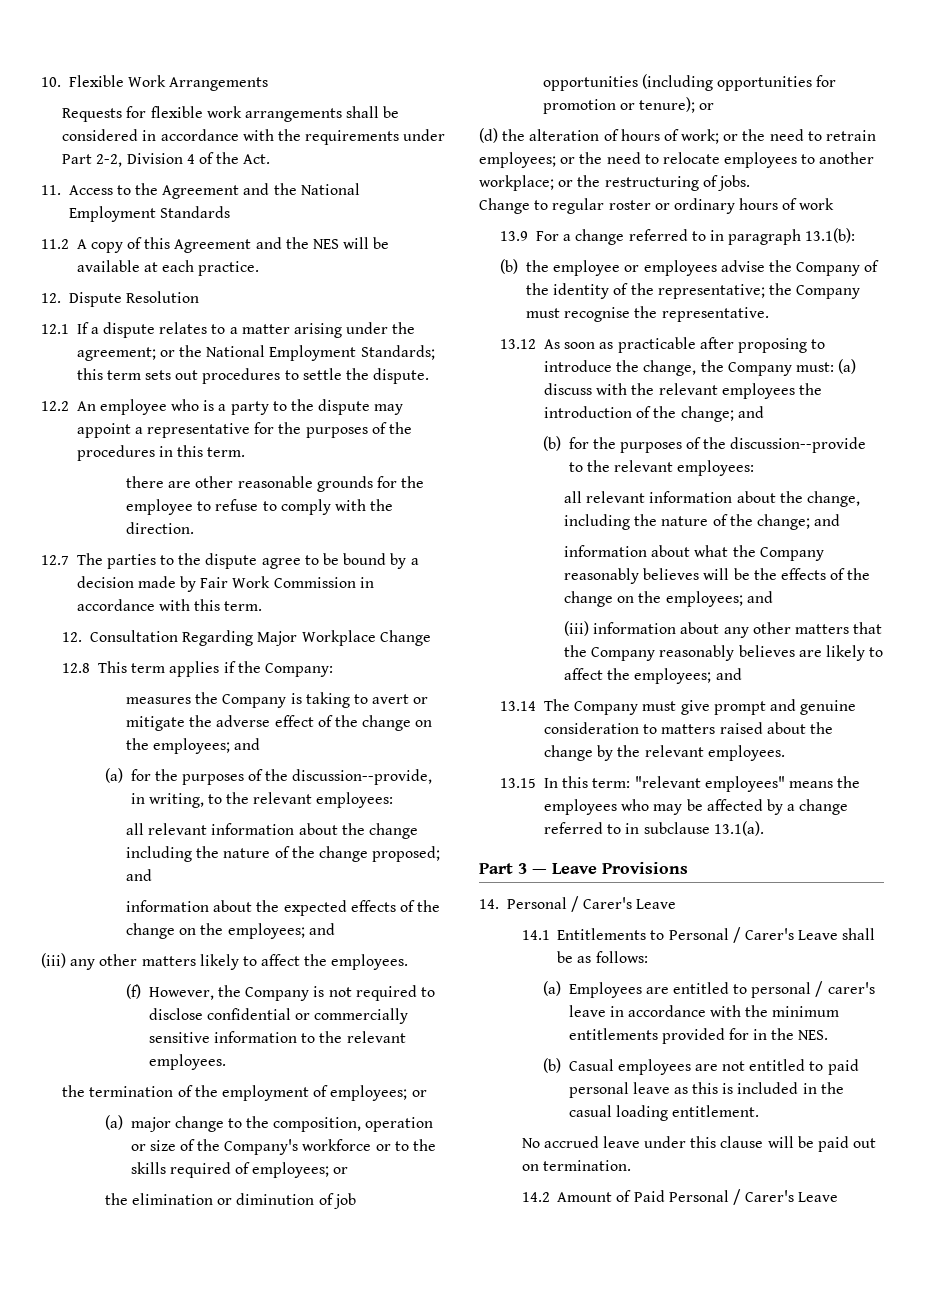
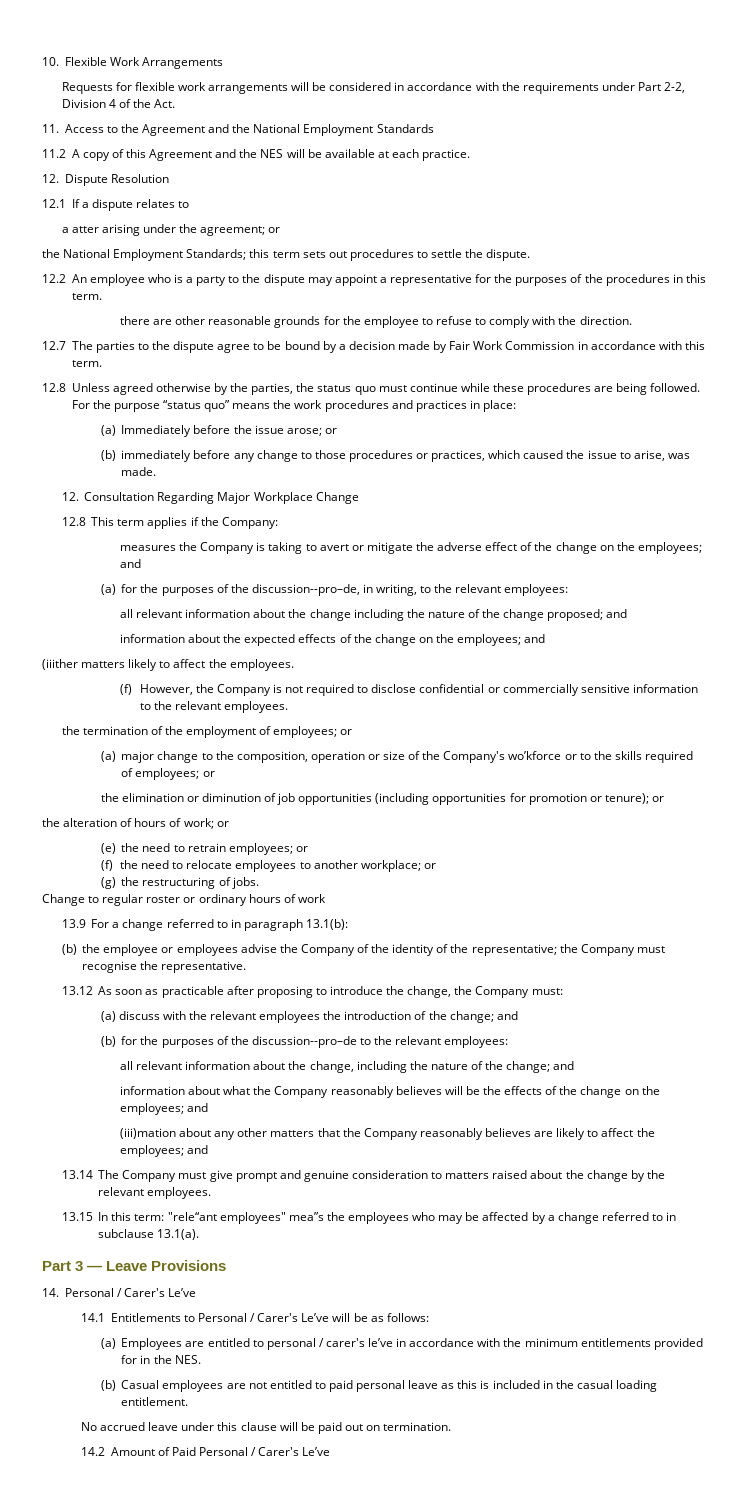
[346,106,380,118] shall -> [291,82,310,91] will
[229,324,290,334] a matter -> [61,226,99,233] // a atter
(175, 353) none -> (281, 230) //
(263, 606) none -> [42,383,701,395] [71,400,517,412] [100,425,337,437] [100,450,690,462] [121,467,157,476] // 12.8 Unless agreed otherwise by the parties, the status quo must continue while these procedures are being followed. For the purpose “status quo” means the work procedures and practices in place: // (a) Immediately before the issue arose; or // (b) immediately before any change to those procedures or practices, which caused the issue to arise, was made.
[292,769,433,785] discussion--provide, -> [251,584,360,596] discussion--pro–de,
[41,953,138,970] (iii) any other -> [42,659,78,670] (iiither
[302,1139,372,1151] workforce -> [508,751,562,760] wo’kforce
[479,128,498,143] (d) -> (664, 799) none
(739, 137) none -> [100,843,116,854] // (e)
(576, 160) none -> [100,860,113,871] // (f)
(574, 183) none -> [100,877,116,889] // (g)
(834, 367) none -> (563, 991) //
[730,437,867,453] discussion--provide -> [251,1036,357,1048] discussion--pro–de
[564,621,677,636] (iii) information -> [120,1128,177,1139] (iii)mation
[634,776,833,792] "relevant employees" means -> [167,1212,324,1224] "rele“ant employees" mea”s
[636,899,677,909] Leave -> [168,1288,197,1297] Le’ve
[798,928,876,940] Leave shall -> [301,1313,351,1322] Le’ve will
[568,1005,606,1017] leave -> [368,1338,394,1347] le’ve
[798,1192,839,1202] Leave -> [302,1447,331,1456] Le’ve

